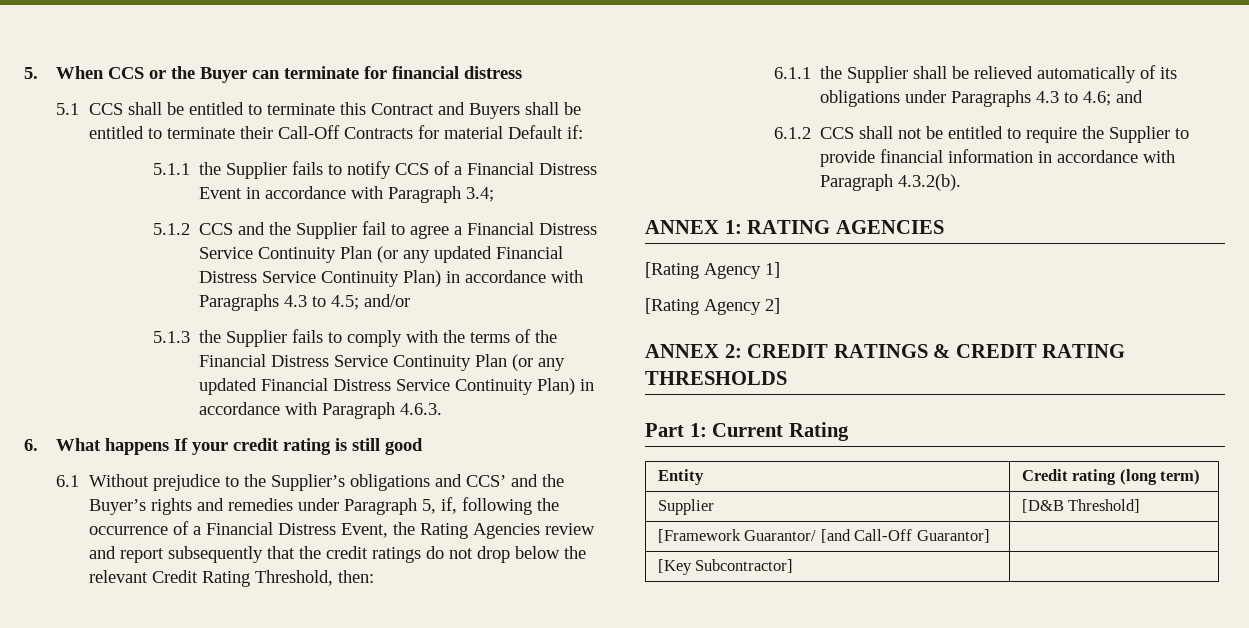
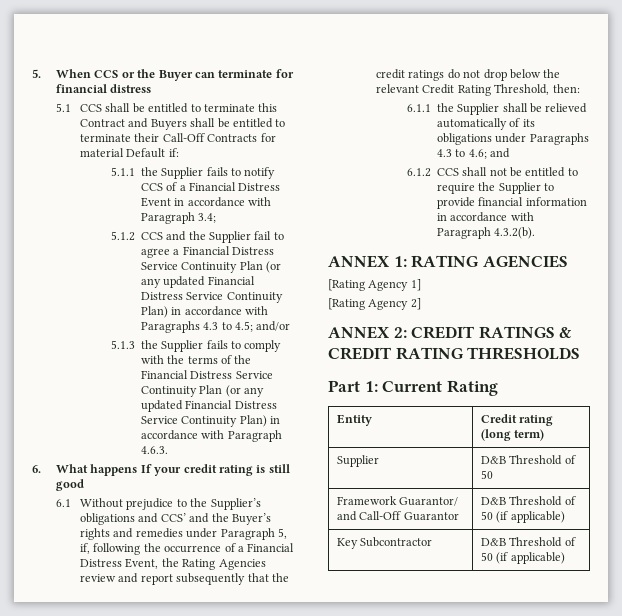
[1021,499,1141,513] [657,529,990,543] [657,559,794,575] [D&B Threshold] // [Framework Guarantor/ [and Call-Off Guarantor] | // [Key Subcontractor] | -> [480,455,576,465] [480,470,493,479] [336,496,459,506] [336,511,459,521] [480,496,576,506] [480,511,565,523] [336,537,433,549] [480,537,576,547] [480,552,565,564] D&B Threshold of 50 // Framework Guarantor/ and Call-Off Guarantor | D&B Threshold of 50 (if applicable) // Key Subcontractor | D&B Threshold of 50 (if applicable)

